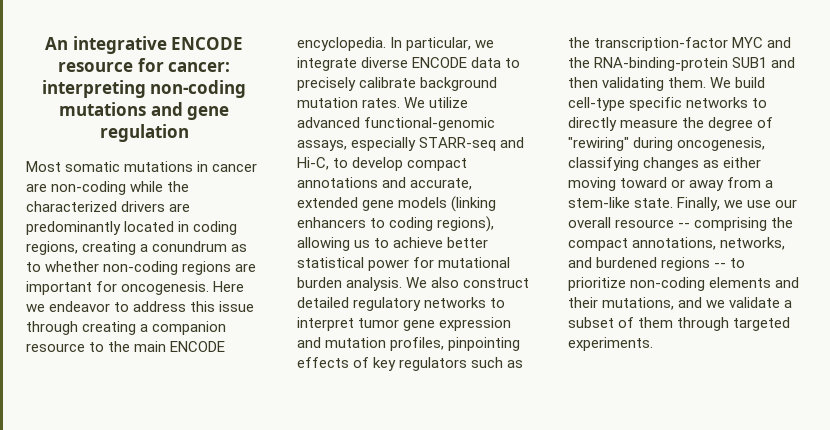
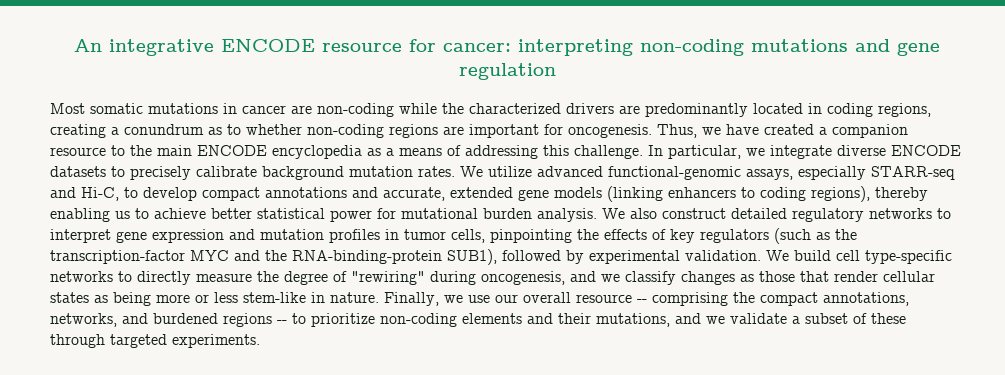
[213,281,245,292] [26,301,255,312] [26,321,137,335] Here we endeavor to address this issue through creating -> [657,124,814,138] Thus, we have created
[297,37,386,51] encyclopedia. -> [272,145,643,159] encyclopedia as a means of addressing this challenge.
[471,57,502,68] data -> [50,166,106,177] datasets
[297,237,350,251] allowing -> [875,187,928,201] [50,208,110,222] thereby enabling
[358,318,400,328] tumor -> (111, 236) none
[390,337,521,351] profiles, pinpointing -> [329,229,599,243] profiles in tumor cells, pinpointing the
[471,357,504,368] such -> [774,228,811,244] (such
[732,57,796,68] [568,77,766,91] [568,97,683,111] SUB1 and then validating them. We build cell-type specific -> [447,249,952,265] SUB1), followed by experimental validation. We build cell type-specific
[568,157,762,171] [568,177,774,191] [568,197,674,208] classifying changes as either moving toward or away from a stem-like state. -> [570,271,935,285] [50,292,379,306] and we classify changes as those that render cellular states as being more or less stem-like in nature.
[638,317,674,328] them -> [871,313,906,324] these

